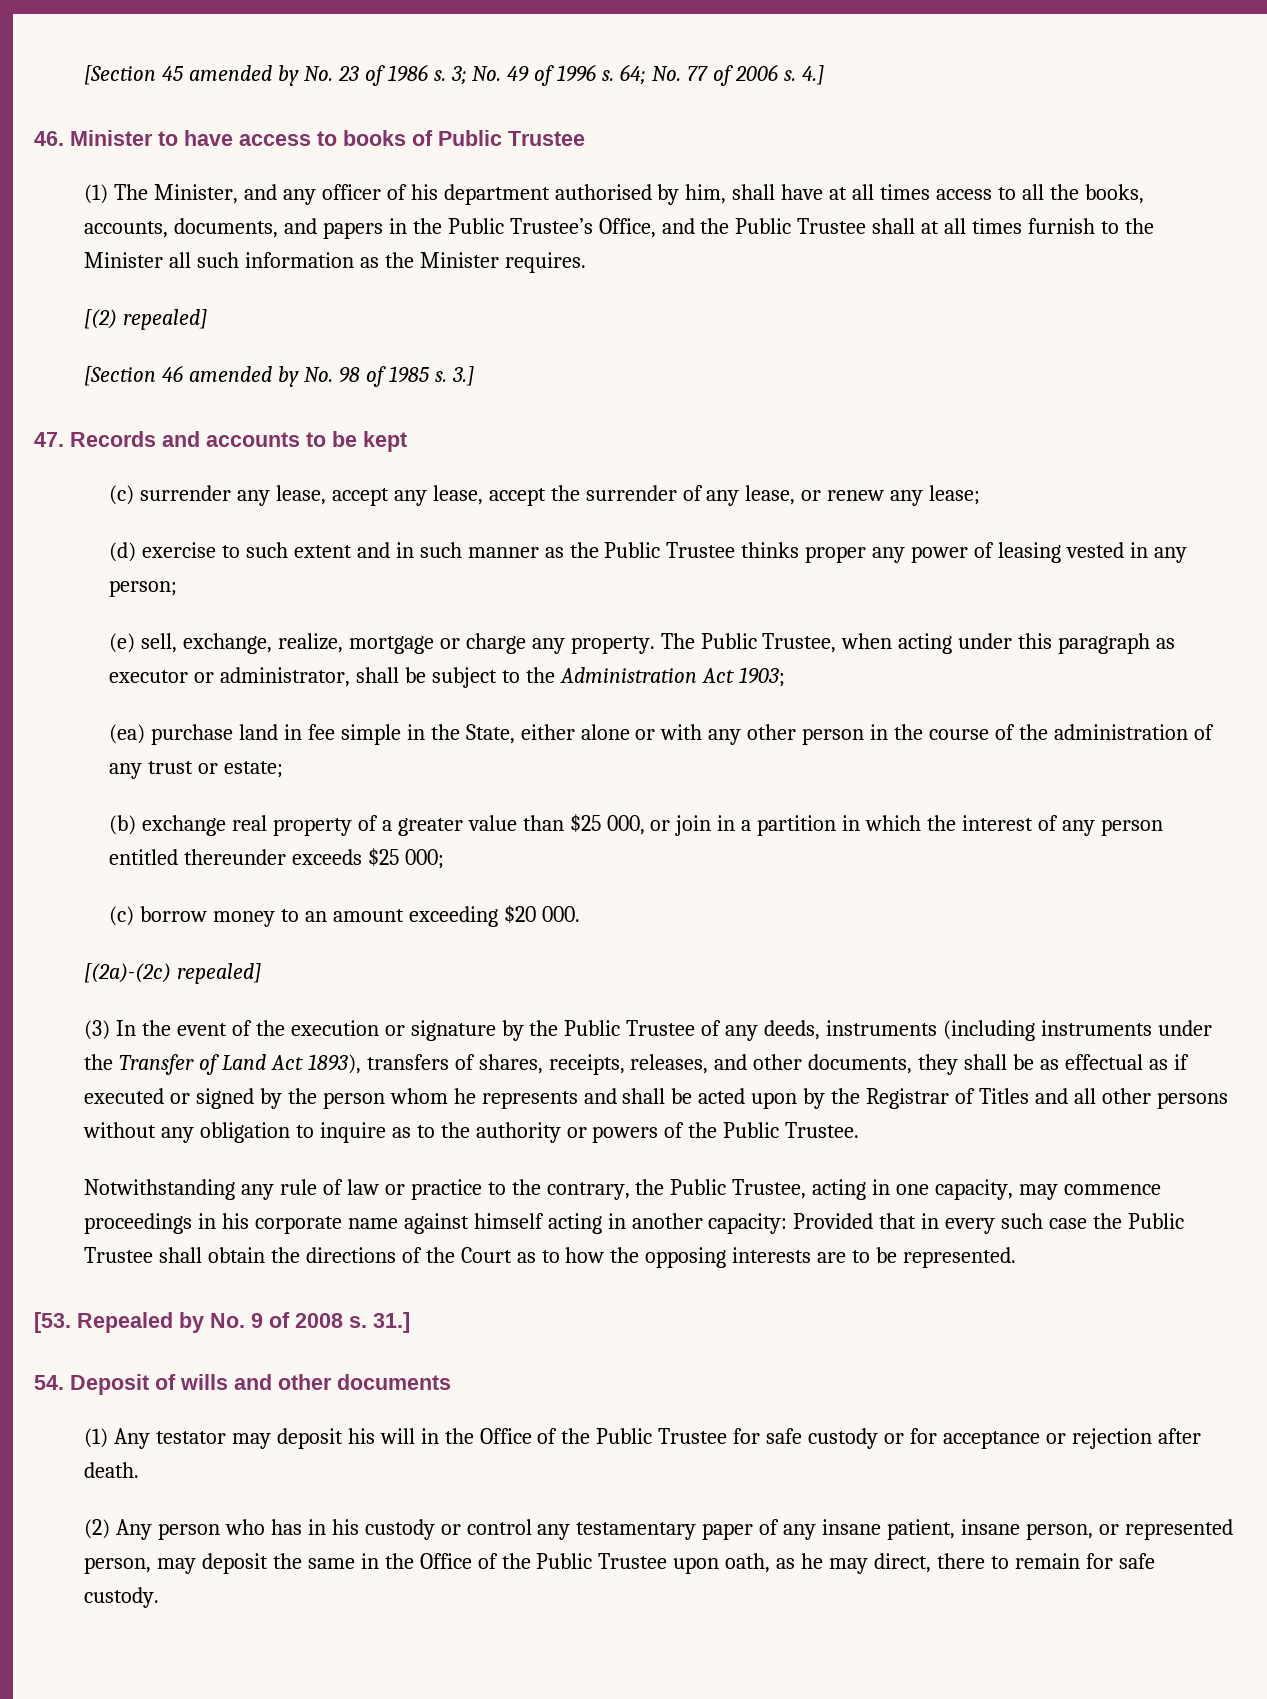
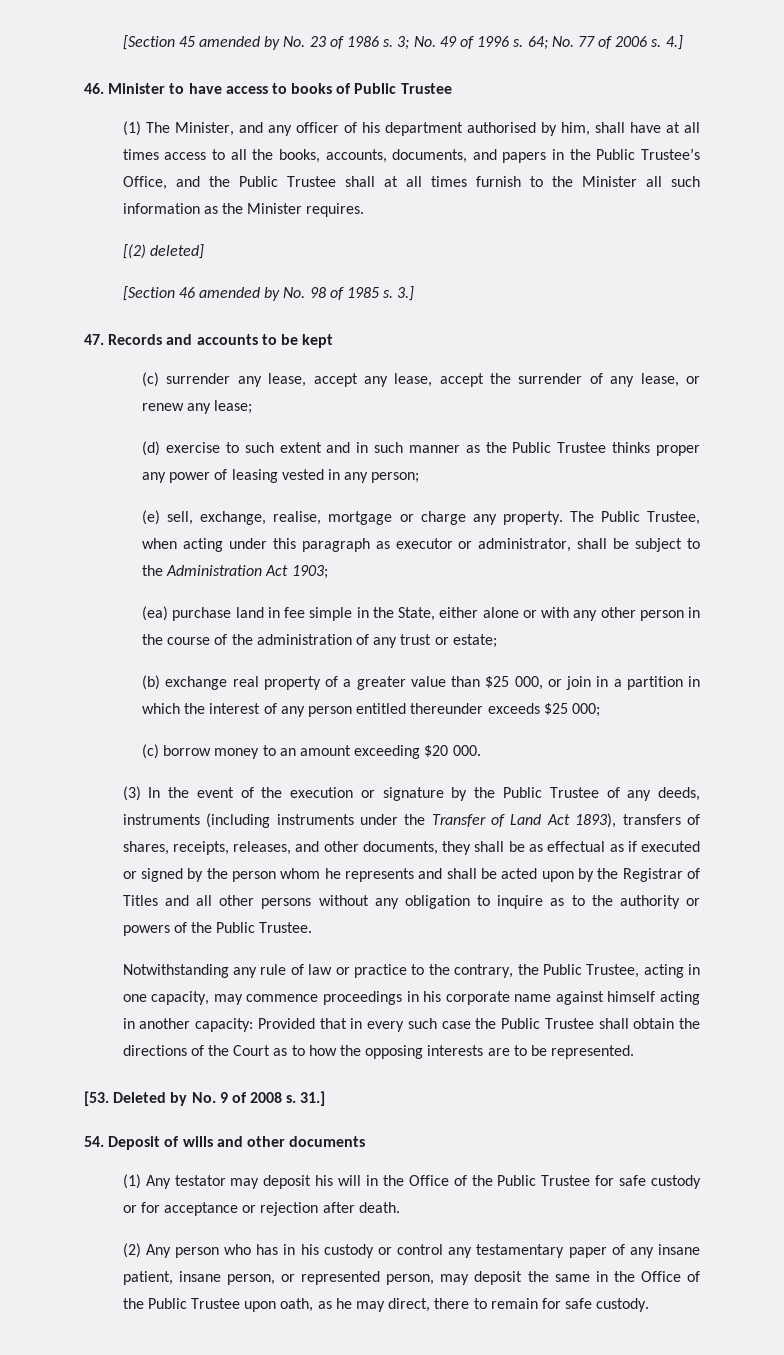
[123,309,208,330] repealed] -> [149,244,204,259] deleted]
[277,633,343,653] realize, -> [273,511,322,525] realise,
[84,963,262,984] // [(2a)-(2c) repealed] -> (481, 750) none
[77,1312,173,1333] Repealed -> [113,1092,167,1103] Deleted

